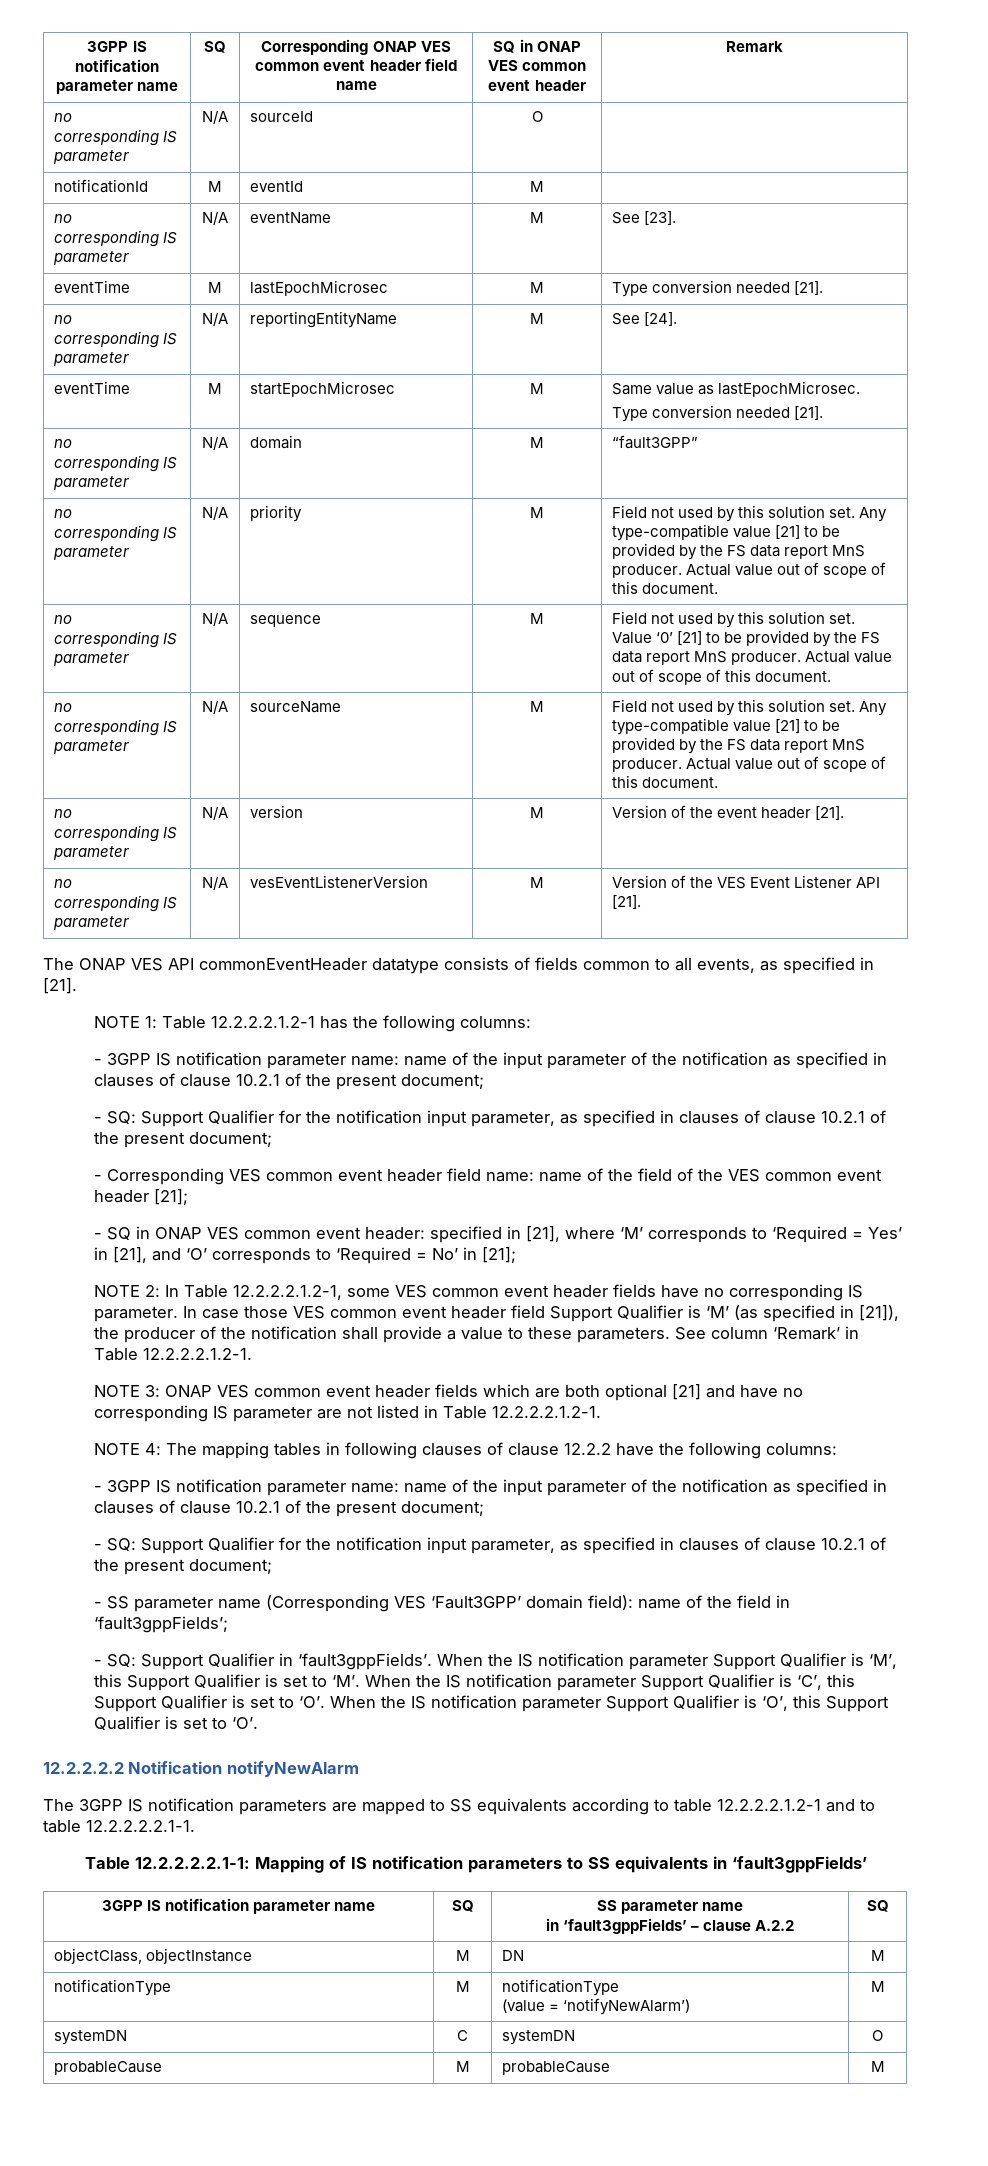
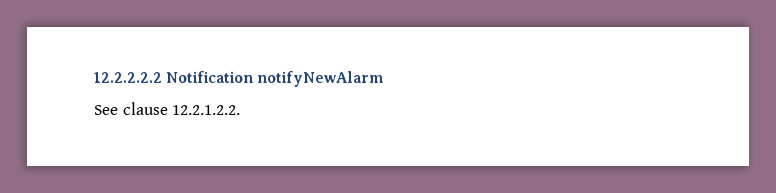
[87,41,147,52] [75,59,159,72] [55,80,179,94] [204,41,226,53] [261,39,451,55] [255,58,457,71] [335,81,377,90] [493,39,581,53] [487,60,587,71] [488,80,586,91] [726,41,783,52] [53,113,72,122] [53,129,177,146] [52,150,129,164] [202,110,228,124] [249,111,313,122] [531,111,543,122] [53,179,148,193] [208,181,222,192] [249,181,303,192] [530,181,544,192] [53,214,72,223] [53,230,177,247] [52,251,129,265] [202,211,228,225] [249,212,331,224] [530,212,544,223] [611,211,676,225] [53,280,130,293] [208,282,222,293] [249,280,388,296] [530,282,544,293] [611,280,824,297] [53,315,72,324] [53,331,177,348] [52,352,129,366] [202,312,228,326] [249,311,397,328] [530,313,544,324] [611,312,677,326] [53,381,130,394] [208,383,222,394] [249,381,395,397] [530,383,544,394] [611,381,861,397] [611,405,824,422] [53,439,72,448] [53,455,177,472] [52,476,129,490] [202,436,228,450] [249,435,302,449] [530,437,544,448] [611,435,698,449] [53,509,72,518] [53,525,177,542] [52,546,129,560] [202,506,228,520] [249,505,302,522] [530,507,544,518] [611,505,888,522] [611,524,841,541] [611,543,866,560] [611,562,887,578] [611,581,718,594] [53,615,72,624] [53,631,177,648] [52,652,129,666] [202,612,228,626] [249,615,321,627] [530,613,544,624] [611,611,856,628] [611,630,881,647] [611,651,893,665] [611,669,832,685] [53,703,72,712] [53,719,177,736] [52,740,129,754] [202,700,228,714] [249,701,341,713] [530,701,544,712] [611,699,888,716] [611,718,841,735] [611,737,866,754] [611,756,887,772] [611,775,718,788] [53,809,72,818] [53,825,177,842] [52,846,129,860] [202,806,228,820] [249,805,303,818] [530,807,544,818] [611,805,845,820] [53,879,72,888] [53,895,177,912] [52,916,129,930] [202,876,228,890] [249,875,428,888] [530,877,544,888] [611,875,881,889] [611,895,641,909] [43,957,874,974] [43,978,77,994] [94,1015,532,1032] [94,1052,888,1069] [94,1073,485,1090] [94,1110,887,1127] [94,1132,273,1148] [94,1168,883,1185] [94,1189,189,1205] [94,1226,903,1243] [94,1247,517,1264] [94,1284,864,1301] [94,1305,900,1322] [94,1326,860,1343] [94,1348,253,1361] [94,1384,804,1401] [94,1405,602,1422] [94,1442,838,1459] [94,1479,888,1496] [94,1500,485,1517] [94,1537,887,1554] [94,1559,273,1575] [94,1595,791,1612] [94,1616,229,1633] [94,1653,898,1670] [94,1674,856,1691] [94,1695,890,1712] [94,1716,259,1730] [43,1761,359,1777] [43,1798,875,1815] [43,1820,195,1833] [84,1856,867,1873] [101,1898,376,1914] [451,1900,474,1912] [596,1900,744,1914] [545,1918,795,1934] [866,1900,889,1912] [53,1948,252,1964] [455,1950,470,1961] [501,1950,524,1961] [870,1950,885,1961] [53,1979,171,1996] [455,1981,470,1992] [501,1979,619,1996] [501,1998,691,2015] [870,1981,885,1992] [53,2030,127,2045] [457,2030,468,2041] [501,2030,575,2045] [872,2030,883,2041] [53,2061,162,2075] [455,2061,470,2072] [501,2061,610,2075] [870,2061,885,2072] 3GPP IS notification parameter name | SQ | Corresponding ONAP VES common event header field name | SQ in ONAP VES common event header | Remark // no corresponding IS parameter | N/A | sourceId | O | // notificationId | M | eventId | M | // no corresponding IS parameter | N/A | eventName | M | See [23]. // eventTime | M | lastEpochMicrosec | M | Type conversion needed [21]. // no corresponding IS parameter | N/A | reportingEntityName | M | See [24]. // eventTime | M | startEpochMicrosec | M | Same value as lastEpochMicrosec. // Type conversion needed [21]. // no corresponding IS parameter | N/A | domain | M | “fault3GPP” // no corresponding IS parameter | N/A | priority | M | Field not used by this solution set. Any type-compatible value [21] to be provided by the FS data report MnS producer. Actual value out of scope of this document. // no corresponding IS parameter | N/A | sequence | M | Field not used by this solution set. Value ‘0’ [21] to be provided by the FS data report MnS producer. Actual value out of scope of this document. // no corresponding IS parameter | N/A | sourceName | M | Field not used by this solution set. Any type-compatible value [21] to be provided by the FS data report MnS producer. Actual value out of scope of this document. // no corresponding IS parameter | N/A | version | M | Version of the event header [21]. // no corresponding IS parameter | N/A | vesEventListenerVersion | M | Version of the VES Event Listener API [21]. // The ONAP VES API commonEventHeader datatype consists of fields common to all events, as specified in [21]. // NOTE 1: Table 12.2.2.2.1.2-1 has the following columns: // - 3GPP IS notification parameter name: name of the input parameter of the notification as specified in clauses of clause 10.2.1 of the present document; // - SQ: Support Qualifier for the notification input parameter, as specified in clauses of clause 10.2.1 of the present document; // - Corresponding VES common event header field name: name of the field of the VES common event header [21]; // - SQ in ONAP VES common event header: specified in [21], where ‘M’ corresponds to ‘Required = Yes’ in [21], and ‘O’ corresponds to ‘Required = No’ in [21]; // NOTE 2: In Table 12.2.2.2.1.2-1, some VES common event header fields have no corresponding IS parameter. In case those VES common event header field Support Qualifier is ‘M’ (as specified in [21]), the producer of the notification shall provide a value to these parameters. See column ‘Remark’ in Table 12.2.2.2.1.2-1. // NOTE 3: ONAP VES common event header fields which are both optional [21] and have no corresponding IS parameter are not listed in Table 12.2.2.2.1.2-1. // NOTE 4: The mapping tables in following clauses of clause 12.2.2 have the following columns: // - 3GPP IS notification parameter name: name of the input parameter of the notification as specified in clauses of clause 10.2.1 of the present document; // - SQ: Support Qualifier for the notification input parameter, as specified in clauses of clause 10.2.1 of the present document; // - SS parameter name (Corresponding VES ‘Fault3GPP’ domain field): name of the field in ‘fault3gppFields’; // - SQ: Support Qualifier in ‘fault3gppFields’. When the IS notification parameter Support Qualifier is ‘M’, this Support Qualifier is set to ‘M’. When the IS notification parameter Support Qualifier is ‘C’, this Support Qualifier is set to ‘O’. When the IS notification parameter Support Qualifier is ‘O’, this Support Qualifier is set to ‘O’. // 12.2.2.2.2 Notification notifyNewAlarm // The 3GPP IS notification parameters are mapped to SS equivalents according to table 12.2.2.2.1.2-1 and to table 12.2.2.2.2.1-1. // Table 12.2.2.2.2.1-1: Mapping of IS notification parameters to SS equivalents in ‘fault3gppFields’ // 3GPP IS notification parameter name | SQ | SS parameter name // in ‘fault3gppFields’ – clause A.2.2 | SQ // objectClass, objectInstance | M | DN | M // notificationType | M | notificationType // (value = ‘notifyNewAlarm’) | M // systemDN | C | systemDN | O // probableCause | M | probableCause | M -> [94,71,385,87] [94,102,241,115] 12.2.2.2.2 Notification notifyNewAlarm // See clause 12.2.1.2.2.

